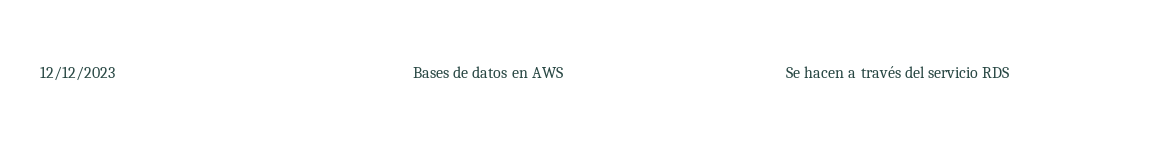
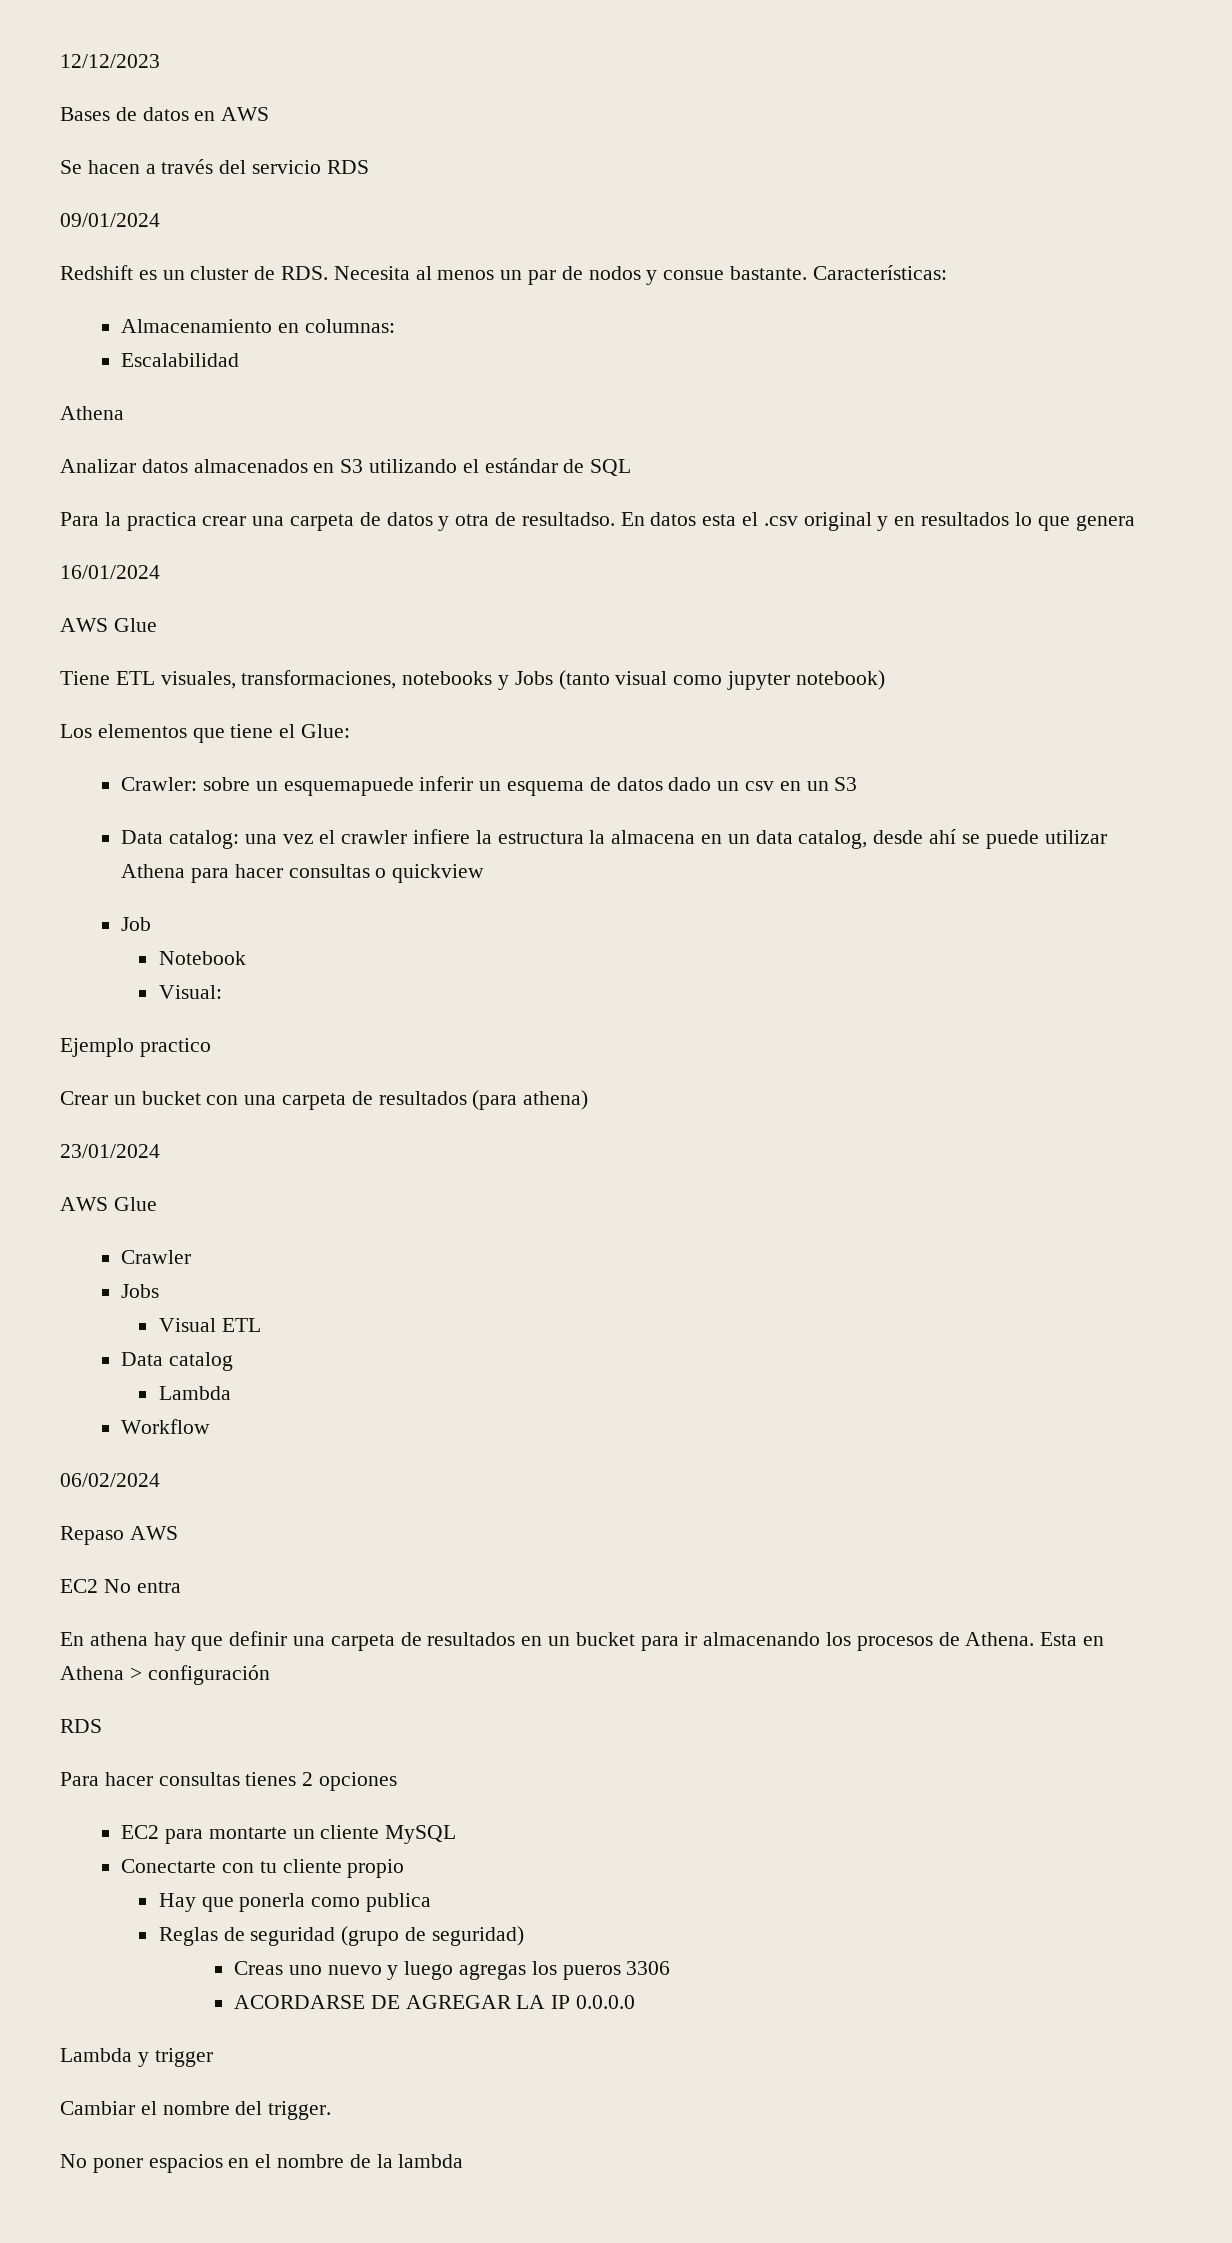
(1010, 72) none -> [60,213,160,227] [60,265,947,285] [121,319,395,333] [121,353,240,367] [60,406,124,420] [60,458,632,476] [60,512,1135,531] [60,565,160,579] [60,618,157,632] [60,670,885,690] [60,724,351,743] [121,776,858,796] [121,829,1107,849] [121,864,485,883] [121,917,152,931] [158,951,246,965] [158,985,222,999] [60,1038,211,1057] [60,1090,589,1110] [60,1144,160,1158] [60,1197,157,1211] [121,1250,192,1264] [121,1284,160,1298] [158,1318,261,1332] [121,1352,234,1371] [158,1386,231,1400] [121,1419,211,1434] [60,1473,160,1487] [60,1526,178,1545] [60,1579,181,1593] [60,1631,1105,1651] [60,1665,270,1685] [60,1719,102,1733] [60,1772,398,1791] [121,1825,457,1844] [121,1859,405,1878] [158,1893,432,1912] [158,1926,524,1946] [233,1961,671,1980] [233,1995,635,2009] [60,2048,213,2067] [60,2101,332,2120] [60,2154,464,2173] // 09/01/2024 // Redshift es un cluster de RDS. Necesita al menos un par de nodos y consue bastante. Características: // Almacenamiento en columnas: // Escalabilidad // Athena // Analizar datos almacenados en S3 utilizando el estándar de SQL // Para la practica crear una carpeta de datos y otra de resultadso. En datos esta el .csv original y en resultados lo que genera // 16/01/2024 // AWS Glue // Tiene ETL visuales, transformaciones, notebooks y Jobs (tanto visual como jupyter notebook) // Los elementos que tiene el Glue: // Crawler: sobre un esquemapuede inferir un esquema de datos dado un csv en un S3 // Data catalog: una vez el crawler infiere la estructura la almacena en un data catalog, desde ahí se puede utilizar Athena para hacer consultas o quickview // Job // Notebook // Visual: // Ejemplo practico // Crear un bucket con una carpeta de resultados (para athena) // 23/01/2024 // AWS Glue // Crawler // Jobs // Visual ETL // Data catalog // Lambda // Workflow // 06/02/2024 // Repaso AWS // EC2 No entra // En athena hay que definir una carpeta de resultados en un bucket para ir almacenando los procesos de Athena. Esta en Athena > configuración // RDS // Para hacer consultas tienes 2 opciones // EC2 para montarte un cliente MySQL // Conectarte con tu cliente propio // Hay que ponerla como publica // Reglas de seguridad (grupo de seguridad) // Creas uno nuevo y luego agregas los pueros 3306 // ACORDARSE DE AGREGAR LA IP 0.0.0.0 // Lambda y trigger // Cambiar el nombre del trigger. // No poner espacios en el nombre de la lambda

